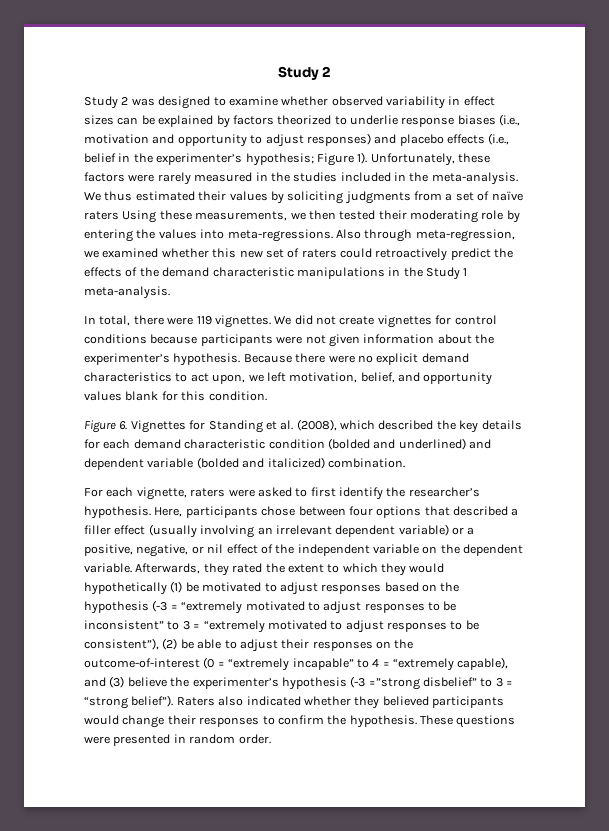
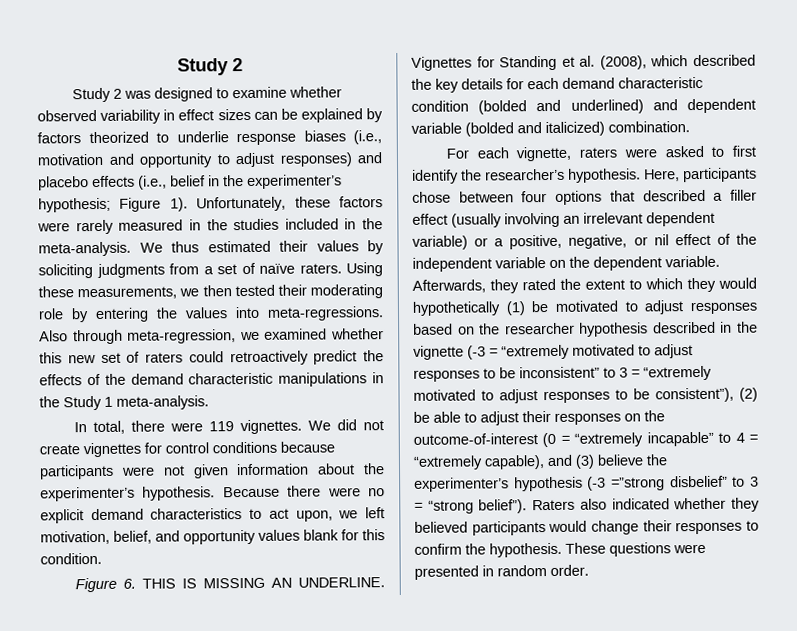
[84,211,119,220] raters -> [299,263,342,274] raters.
(128, 425) none -> [141,577,385,589] THIS IS MISSING AN UNDERLINE.
[84,601,149,614] hypothesis -> [504,321,758,337] [413,345,464,360] researcher hypothesis described in the vignette

